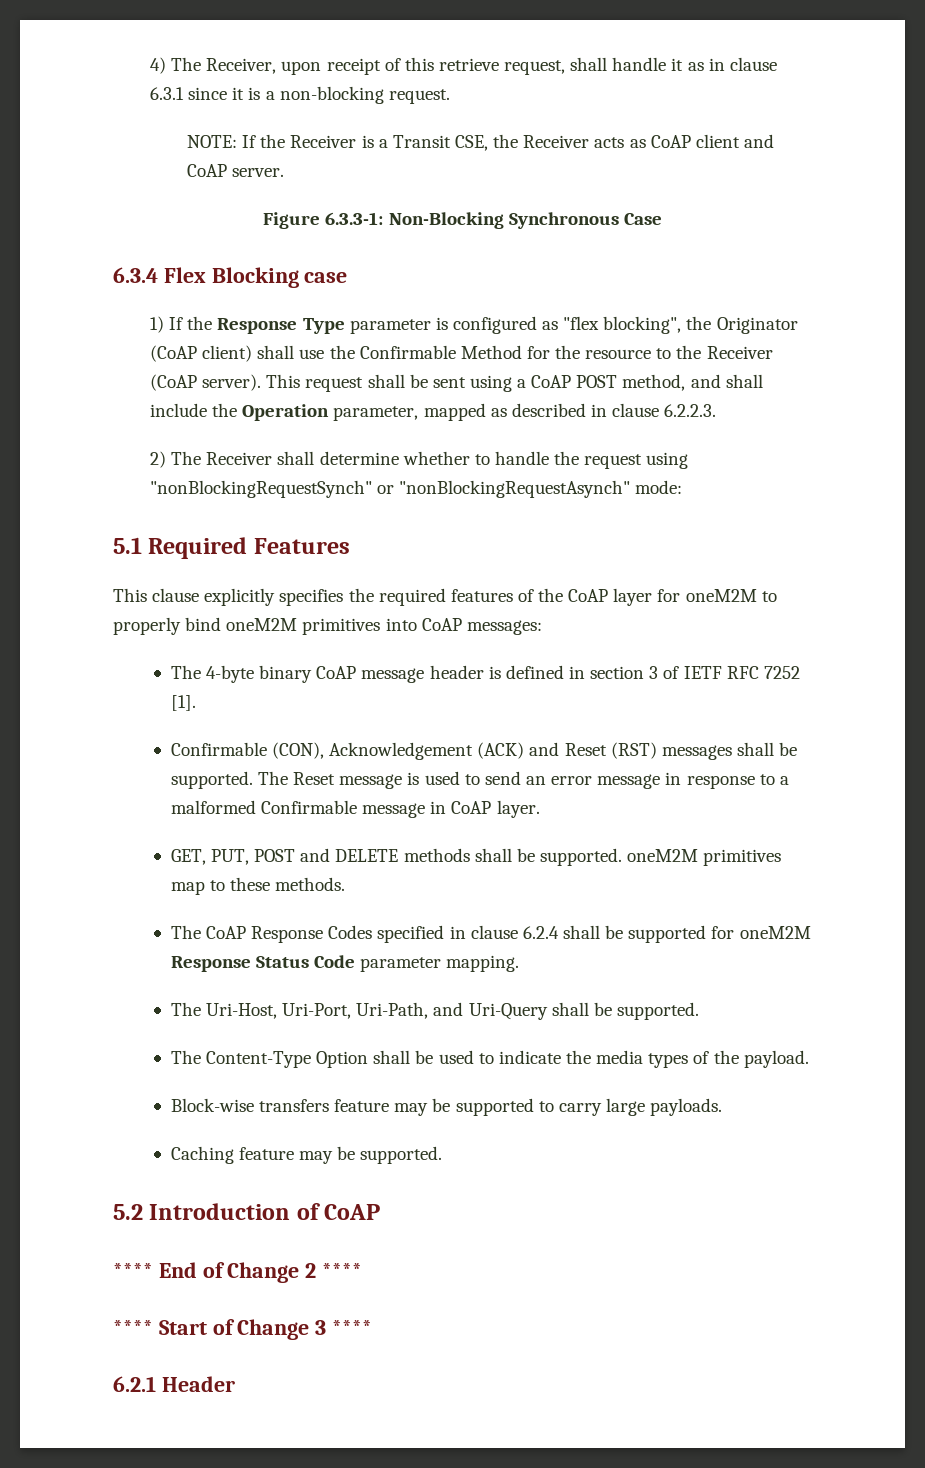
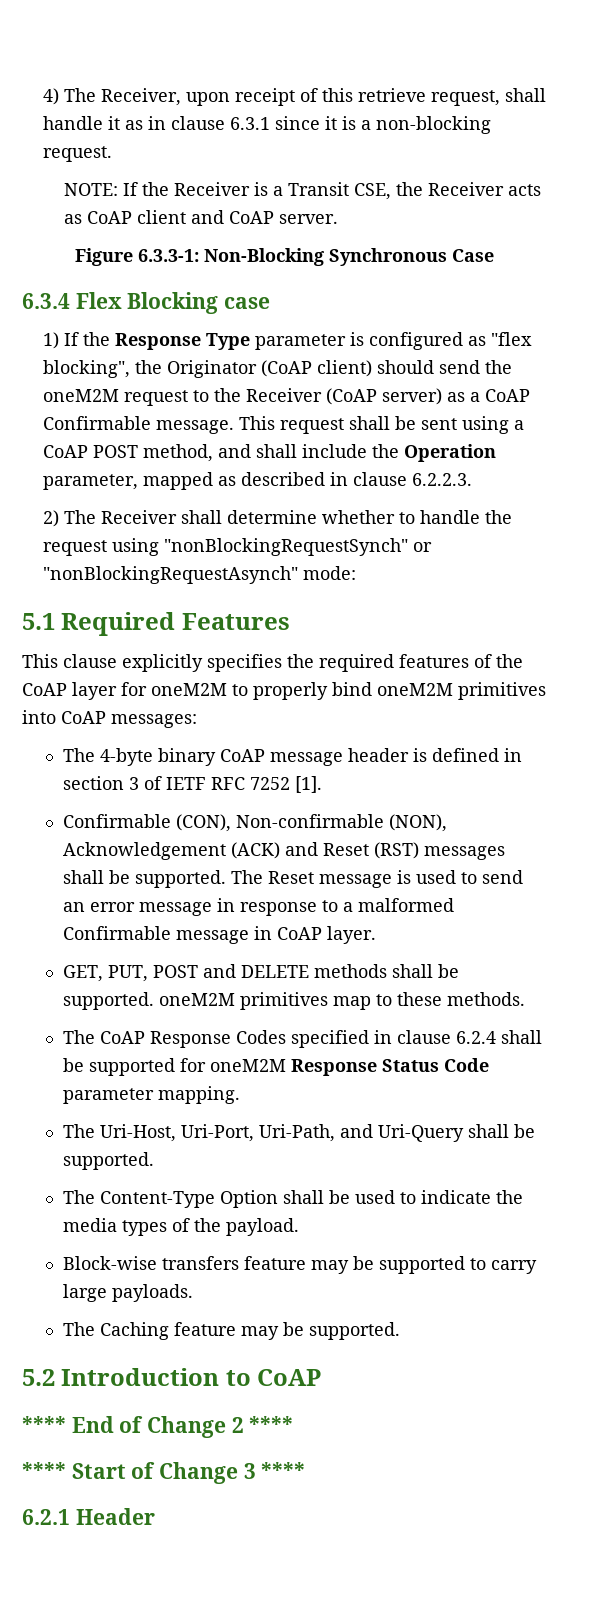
[257,345,773,359] [150,374,262,391] shall use the Confirmable Method for the resource to the Receiver (CoAP server). -> [376,360,512,374] [42,388,530,406] [42,416,234,434] should send the oneM2M request to the Receiver (CoAP server) as a CoAP Confirmable message.
(325, 750) none -> [235,814,447,832] Non-confirmable (NON),
(723, 1107) none -> [62,1322,95,1336] The
[296,1203,320,1220] of -> [225,1370,251,1386] to

